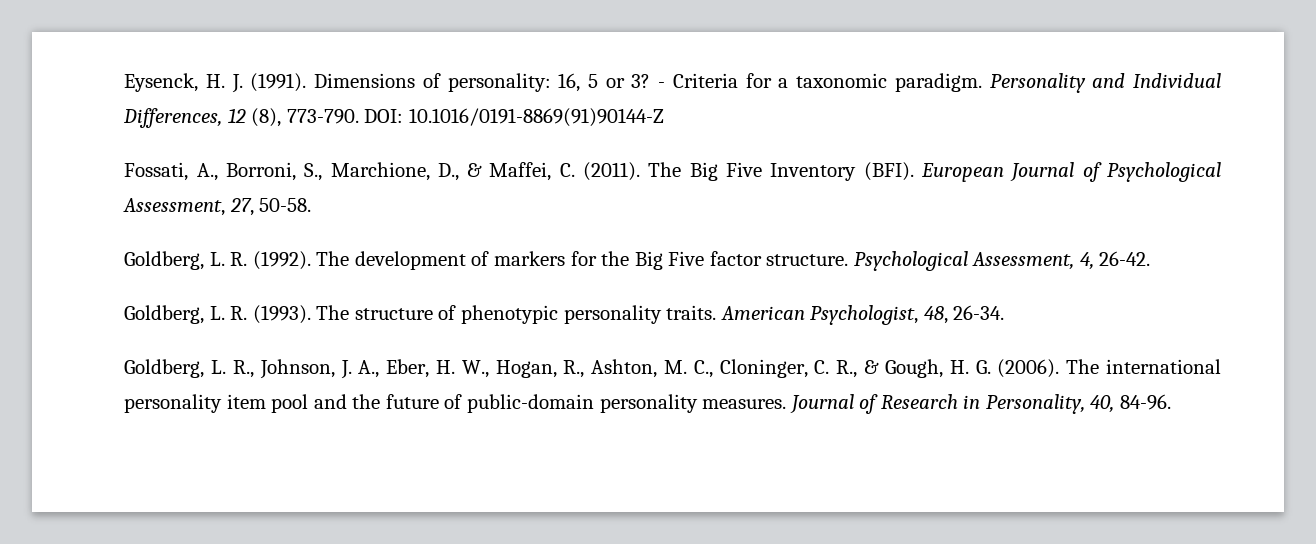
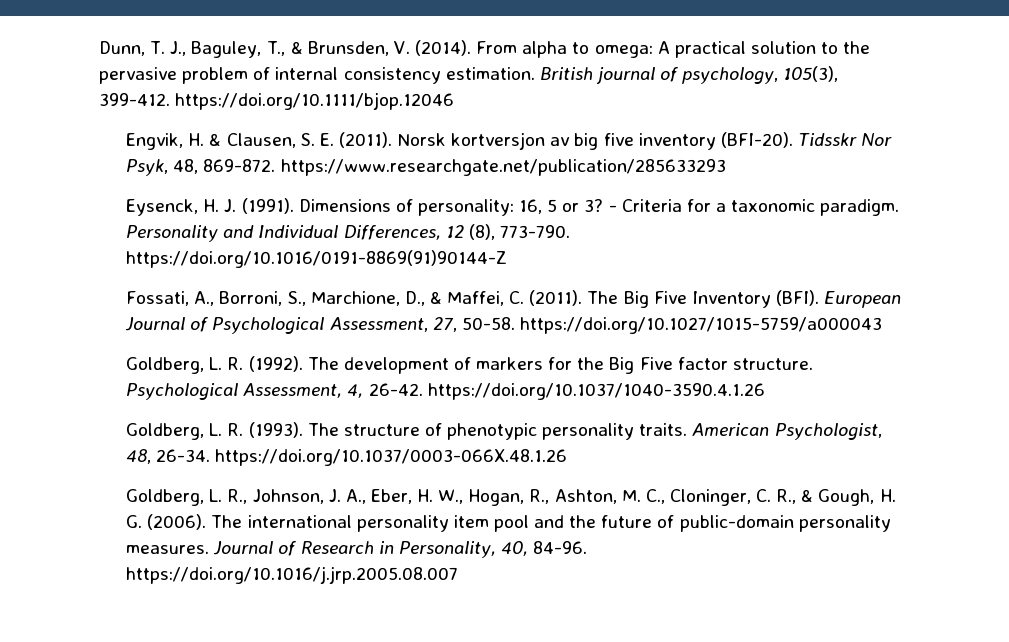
(124, 82) none -> [99,40,871,58] [99,66,839,84] [99,92,455,110] [126,132,893,150] [126,159,726,176] Dunn, T. J., Baguley, T., & Brunsden, V. (2014). From alpha to omega: A practical solution to the pervasive problem of internal consistency estimation. British journal of psychology, 105(3), 399-412. https://doi.org/10.1111/bjop.12046 // Engvik, H. & Clausen, S. E. (2011). Norsk kortversjon av big five inventory (BFI-20). Tidsskr Nor Psyk, 48, 869-872. https://www.researchgate.net/publication/285633293 //
[364,108,664,127] DOI: 10.1016/0191-8869(91)90144-Z -> [126,250,508,268] https://doi.org/10.1016/0191-8869(91)90144-Z
(312, 205) none -> [519,317,882,334] https://doi.org/10.1027/1015-5759/a000043
(1151, 258) none -> [427,383,765,400] https://doi.org/10.1037/1040-3590.4.1.26
(1005, 312) none -> [215,449,568,466] https://doi.org/10.1037/0003-066X.48.1.26
(1171, 402) none -> [126,566,459,584] https://doi.org/10.1016/j.jrp.2005.08.007

